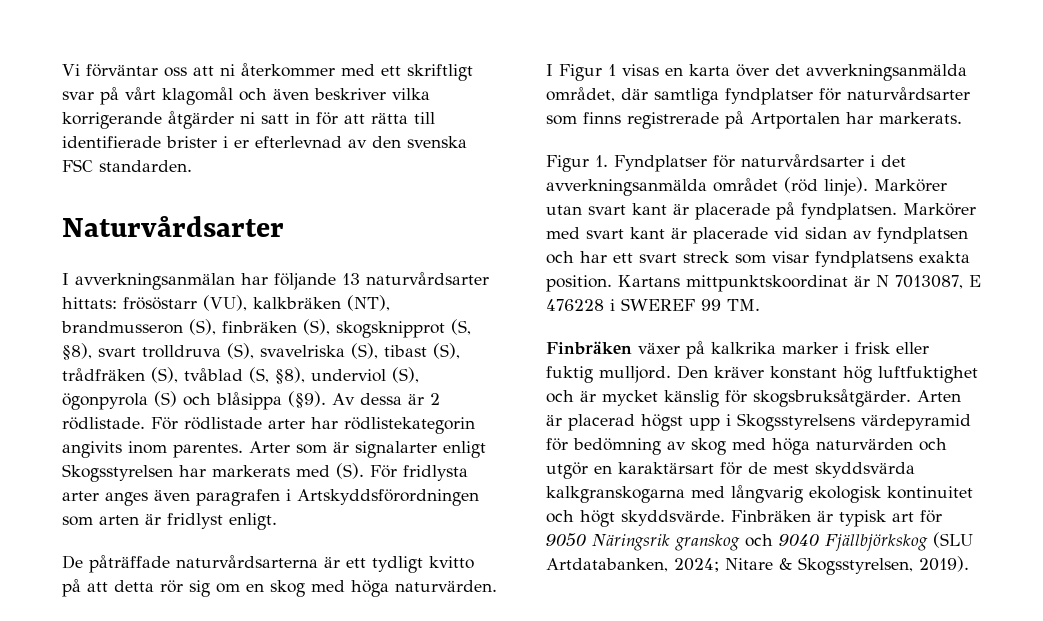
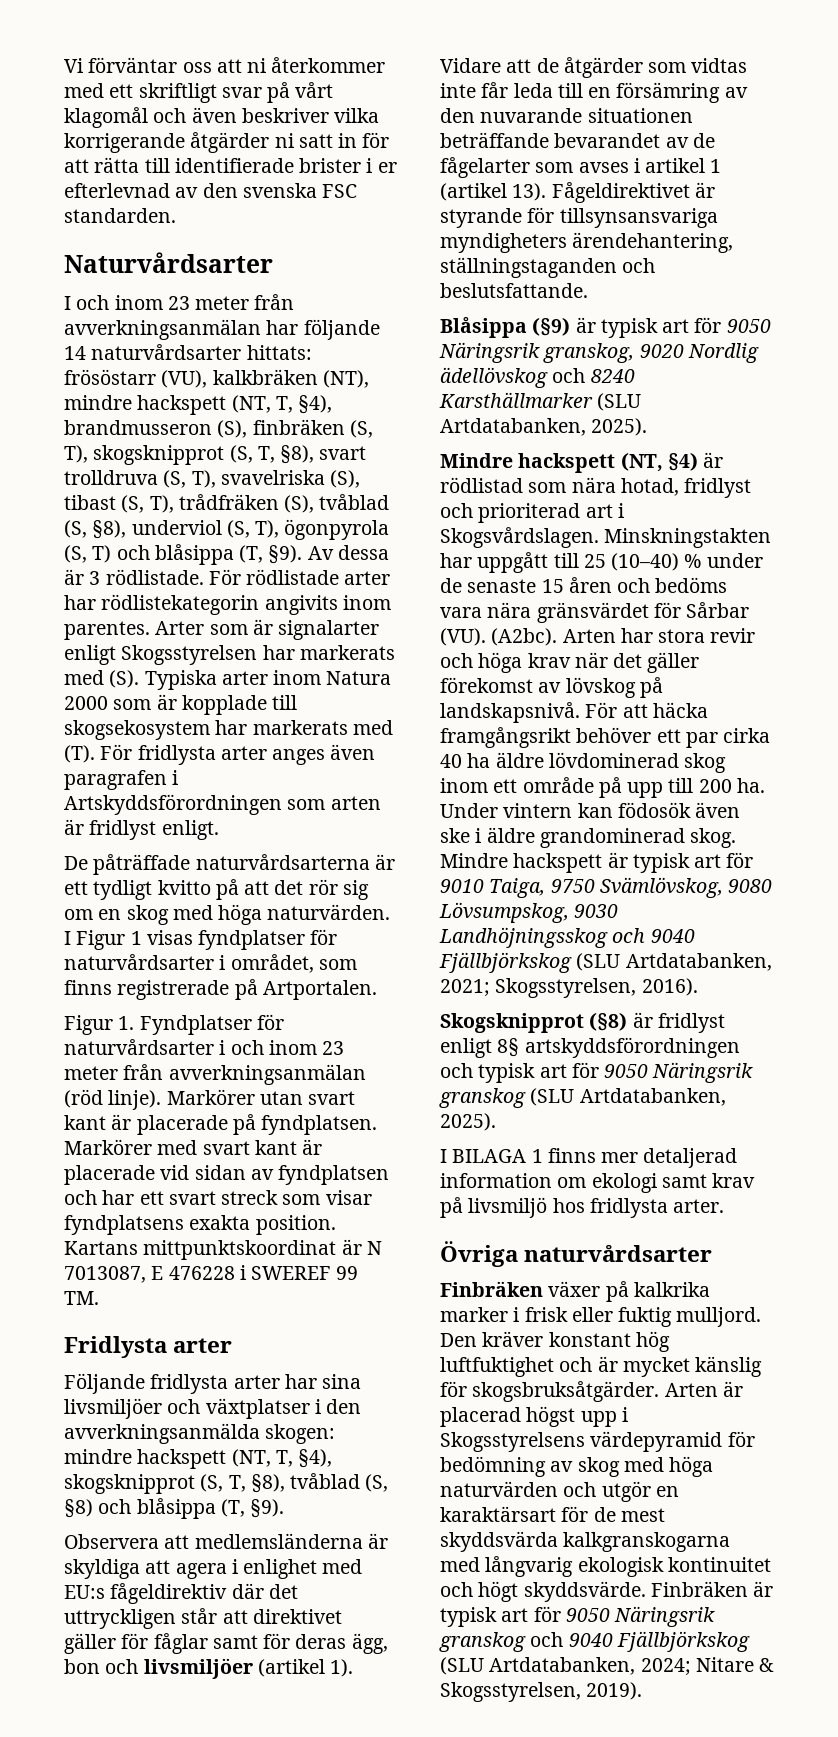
(69, 279) none -> [76,294,295,310] och inom 23 meter från
[342,273,360,285] 13 -> [64,346,86,360] 14
(390, 303) none -> [64,395,333,415] mindre hackspett (NT, T, §4),
[303,319,471,338] (S), skogsknipprot (S, -> [349,420,373,438] [64,445,275,465] (S, T), skogsknipprot (S, T,
[227,343,254,359] (S), -> [163,470,216,488] (S, T),
[433,343,460,359] (S), -> [121,495,174,513] (S, T),
[392,367,419,383] [62,391,326,410] (S), ögonpyrola (S) och blåsippa (§9). -> [226,519,390,540] [64,544,303,565] (S, T), ögonpyrola (S, T) och blåsippa (T, §9).
[429,393,440,405] 2 -> [89,571,101,585] 3
(364, 471) none -> [144,670,392,690] [64,694,298,715] [64,720,393,740] [64,745,95,763] Typiska arter inom Natura 2000 som är kopplade till skogsekosystem har markerats med (T).
[114,580,154,592] detta -> [274,880,304,895] det
[665,64,967,81] [546,87,719,105] en karta över det avverkningsanmälda området, där samtliga -> (193, 937) none
(970, 93) none -> [219,954,314,973] i området,
[750,112,962,129] Artportalen har markerats. -> [262,980,377,1000] Artportalen.
[881,155,906,167] [546,178,778,196] det avverkningsanmälda området -> [230,1040,345,1055] [64,1064,366,1085] och inom 23 meter från avverkningsanmälan
(760, 305) none -> [64,1336,233,1358] [64,1373,362,1394] [64,1398,362,1419] [64,1423,336,1444] [64,1449,333,1469] [64,1473,389,1494] [64,1498,285,1519] [64,1533,388,1549] [64,1559,363,1579] [64,1583,298,1604] [64,1608,342,1629] [64,1633,388,1654] [64,1658,354,1679] [440,57,748,78] [440,82,748,103] [440,108,693,123] [440,132,715,148] [440,157,722,178] [440,182,715,203] [440,207,718,228] [440,232,734,253] [440,257,656,278] [440,283,588,298] [440,316,771,338] [439,342,759,363] [440,367,635,388] [439,392,642,411] [440,418,648,436] [440,452,724,473] [440,477,752,498] [440,503,624,523] [440,527,772,548] [440,552,763,573] [440,577,728,593] [440,602,750,623] [440,628,756,646] [440,652,700,673] [440,677,663,698] [440,702,708,723] [440,727,771,748] [440,752,727,773] [440,777,765,798] [440,802,741,818] [440,827,737,848] [440,852,754,873] [440,877,773,898] [439,902,619,923] [439,927,695,948] [439,952,772,973] [440,978,698,998] [440,1012,725,1033] [440,1037,740,1058] [440,1062,754,1083] [439,1088,726,1108] [440,1113,496,1131] [440,1148,738,1168] [440,1173,756,1193] [440,1197,725,1218] [440,1241,713,1267] // Fridlysta arter // Följande fridlysta arter har sina livsmiljöer och växtplatser i den avverkningsanmälda skogen: mindre hackspett (NT, T, §4), skogsknipprot (S, T, §8), tvåblad (S, §8) och blåsippa (T, §9). // Observera att medlemsländerna är skyldiga att agera i enlighet med EU:s fågeldirektiv där det uttryckligen står att direktivet gäller för fåglar samt för deras ägg, bon och livsmiljöer (artikel 1). Vidare att de åtgärder som vidtas inte får leda till en försämring av den nuvarande situationen beträffande bevarandet av de fågelarter som avses i artikel 1 (artikel 13). Fågeldirektivet är styrande för tillsynsansvariga myndigheters ärendehantering, ställningstaganden och beslutsfattande. // Blåsippa (§9) är typisk art för 9050 Näringsrik granskog, 9020 Nordlig ädellövskog och 8240 Karsthällmarker (SLU Artdatabanken, 2025). // Mindre hackspett (NT, §4) är rödlistad som nära hotad, fridlyst och prioriterad art i Skogsvårdslagen. Minskningstakten har uppgått till 25 (10–40) % under de senaste 15 åren och bedöms vara nära gränsvärdet för Sårbar (VU). (A2bc). Arten har stora revir och höga krav när det gäller förekomst av lövskog på landskapsnivå. För att häcka framgångsrikt behöver ett par cirka 40 ha äldre lövdominerad skog inom ett område på upp till 200 ha. Under vintern kan födosök även ske i äldre grandominerad skog. Mindre hackspett är typisk art för 9010 Taiga, 9750 Svämlövskog, 9080 Lövsumpskog, 9030 Landhöjningsskog och 9040 Fjällbjörkskog (SLU Artdatabanken, 2021; Skogsstyrelsen, 2016). // Skogsknipprot (§8) är fridlyst enligt 8§ artskyddsförordningen och typisk art för 9050 Näringsrik granskog (SLU Artdatabanken, 2025). // I BILAGA 1 finns mer detaljerad information om ekologi samt krav på livsmiljö hos fridlysta arter. // Övriga naturvårdsarter

